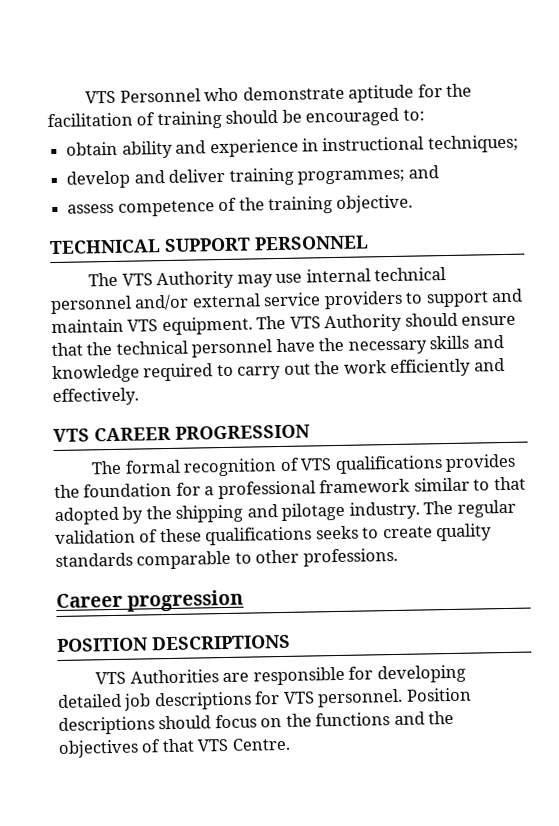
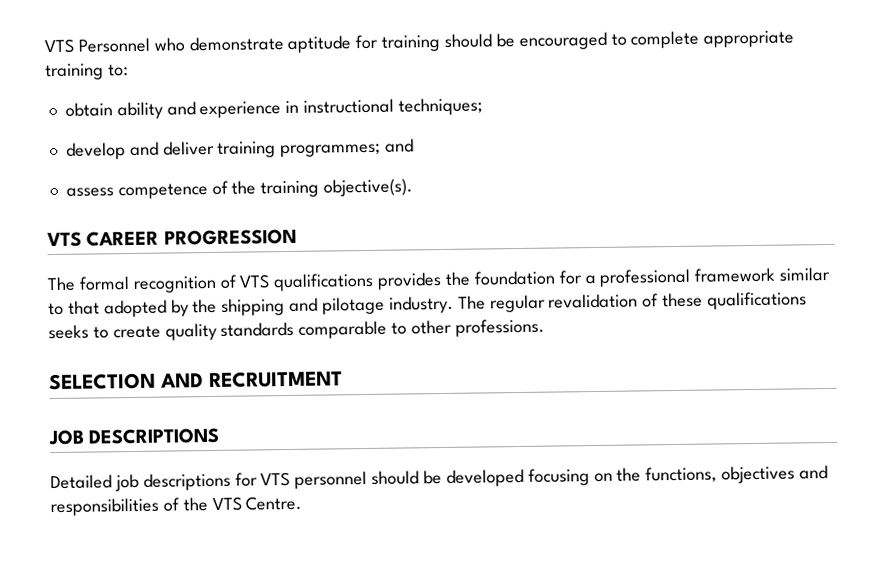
[446,83,473,97] [47,112,156,128] the facilitation of -> (379, 42) none
(400, 117) none -> [610,30,795,49] [45,63,104,81] to complete appropriate training
[336,194,414,213] [49,235,369,255] [88,267,447,290] [50,288,524,315] [51,312,517,336] [51,334,504,358] [52,357,505,384] [52,387,139,407] objective. // TECHNICAL SUPPORT PERSONNEL // The VTS Authority may use internal technical personnel and/or external service providers to support and maintain VTS equipment. The VTS Authority should ensure that the technical personnel have the necessary skills and knowledge required to carry out the work efficiently and effectively. -> [323,178,414,197] objective(s).
[55,529,136,545] validation -> [548,293,639,309] revalidation
[56,589,245,612] [56,634,291,652] [95,664,466,686] [57,687,472,711] [58,710,455,735] [58,738,195,758] Career progression // POSITION DESCRIPTIONS // VTS Authorities are responsible for developing detailed job descriptions for VTS personnel. Position descriptions should focus on the functions and the objectives of that -> [49,370,343,391] [48,427,220,446] [50,465,829,492] [50,497,208,517] SELECTION AND RECRUITMENT // JOB DESCRIPTIONS // Detailed job descriptions for VTS personnel should be developed focusing on the functions, objectives and responsibilities of the

